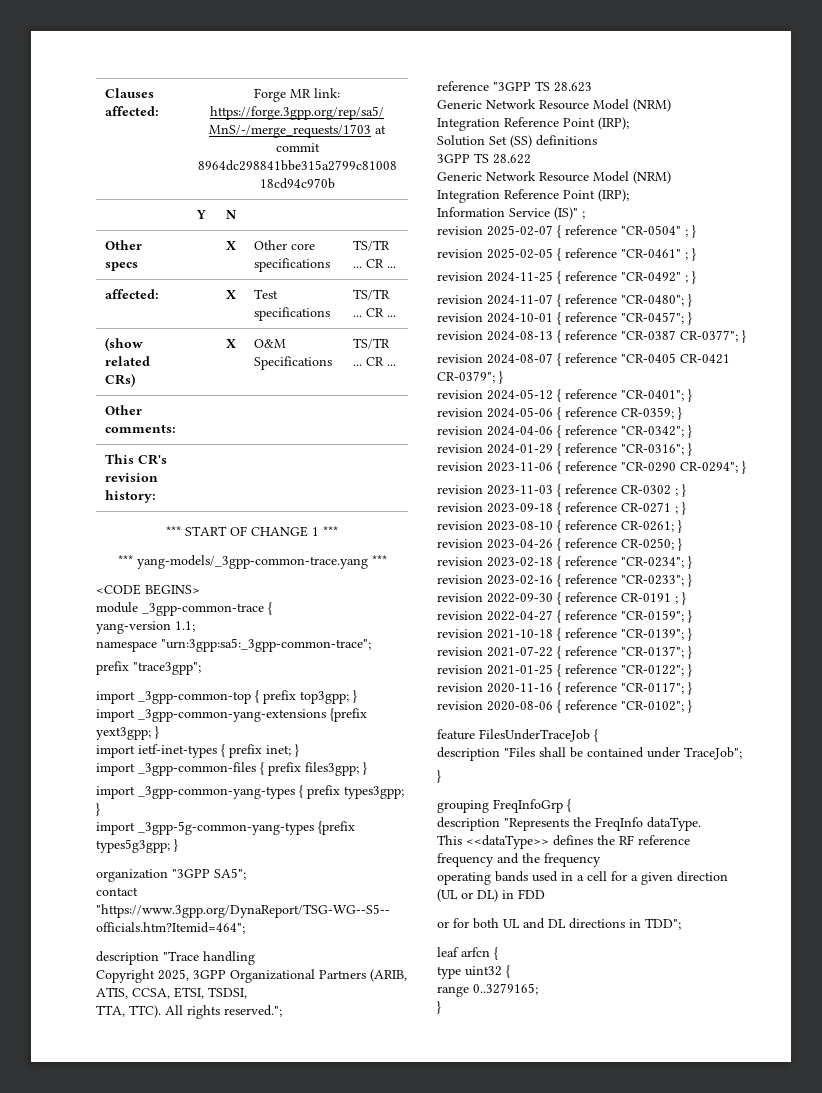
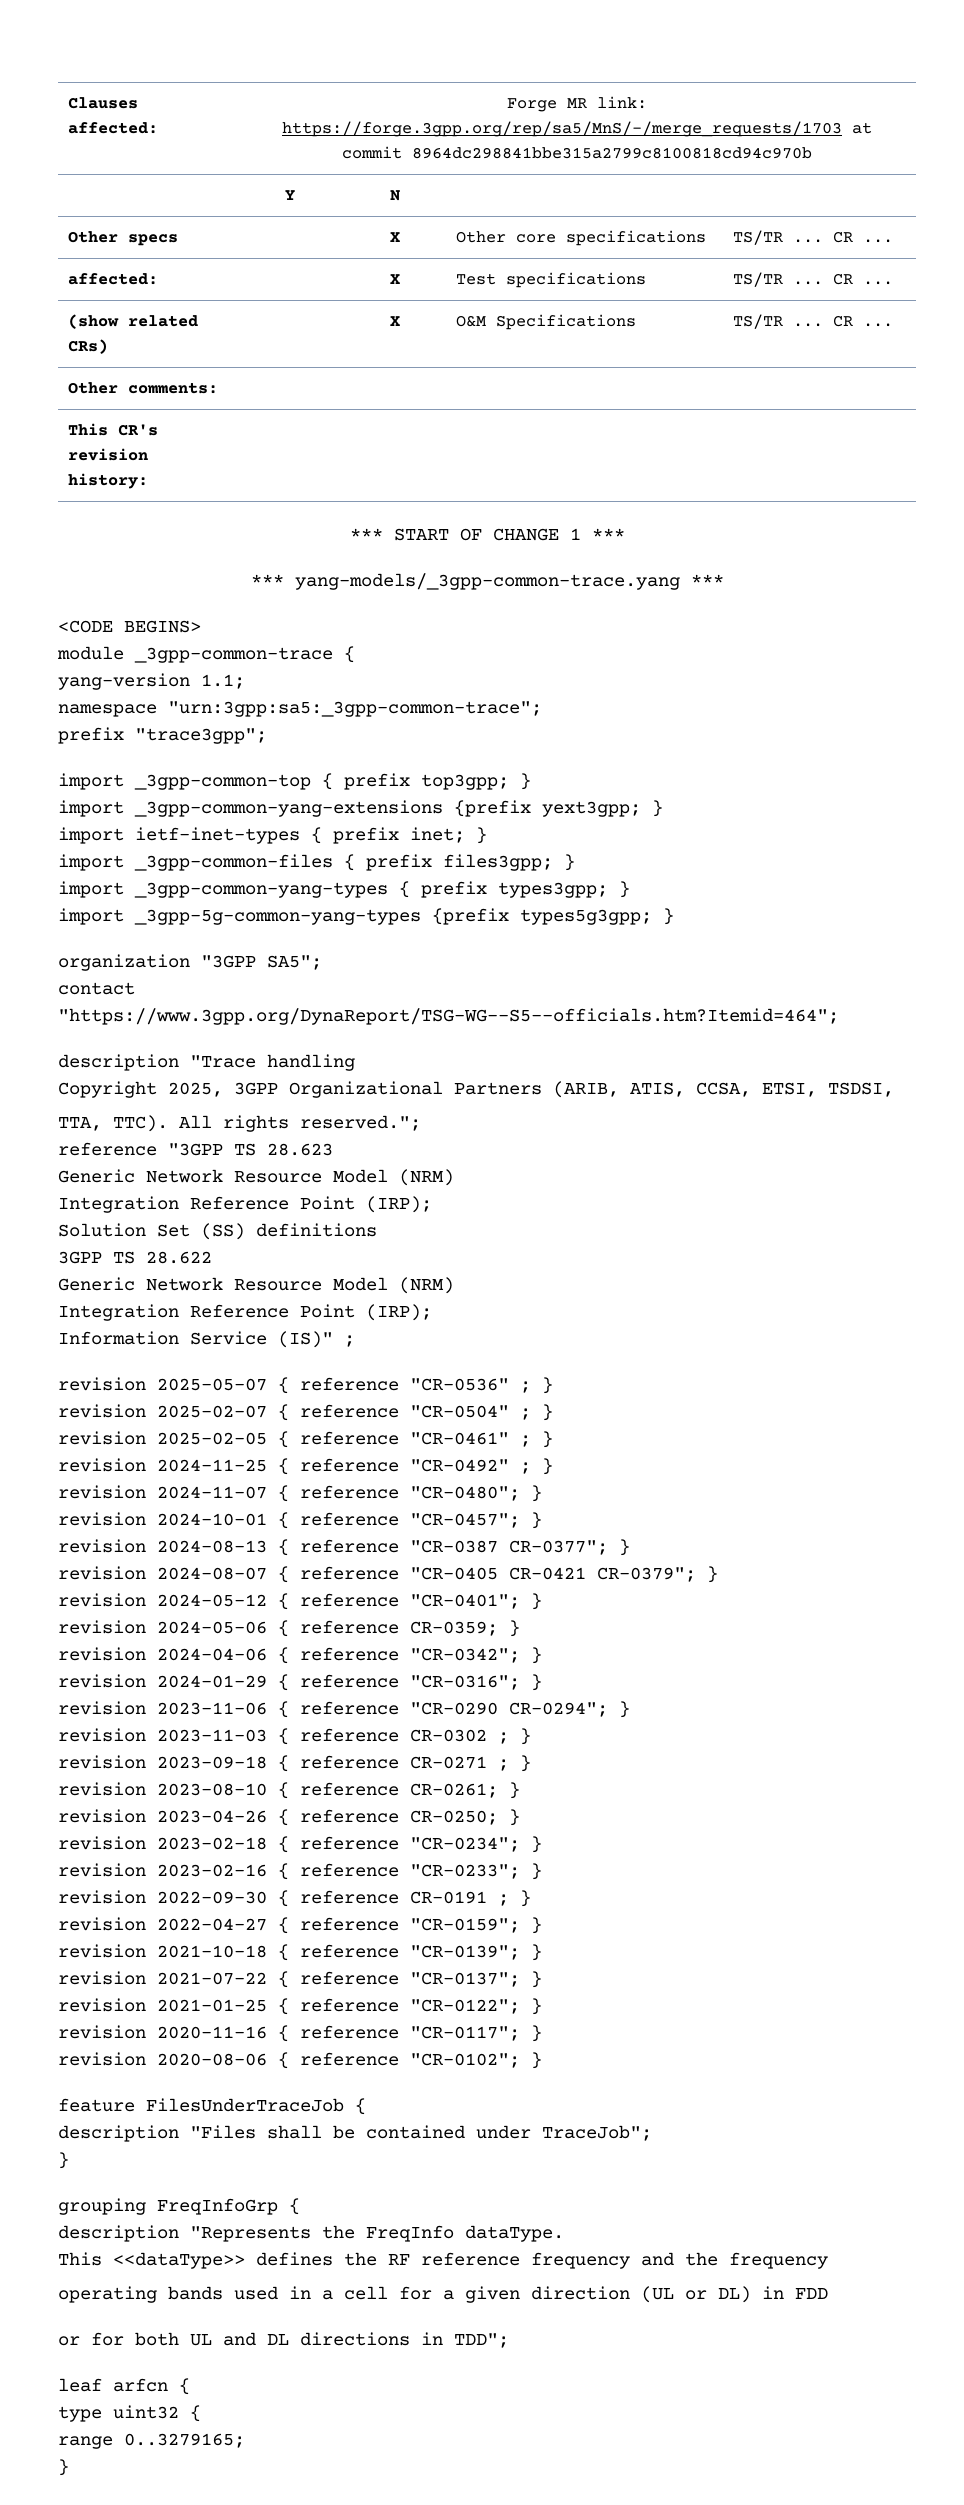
(585, 215) none -> [58,1377,553,1394] // revision 2025-05-07 { reference "CR-0536" ; }

